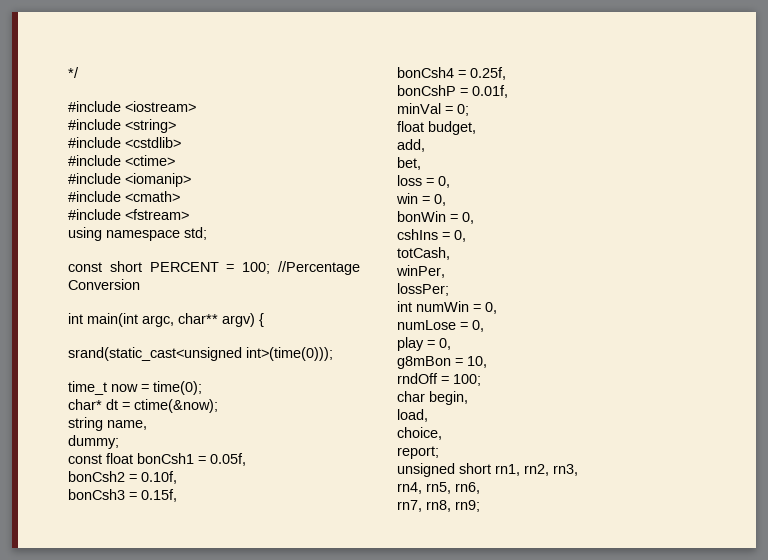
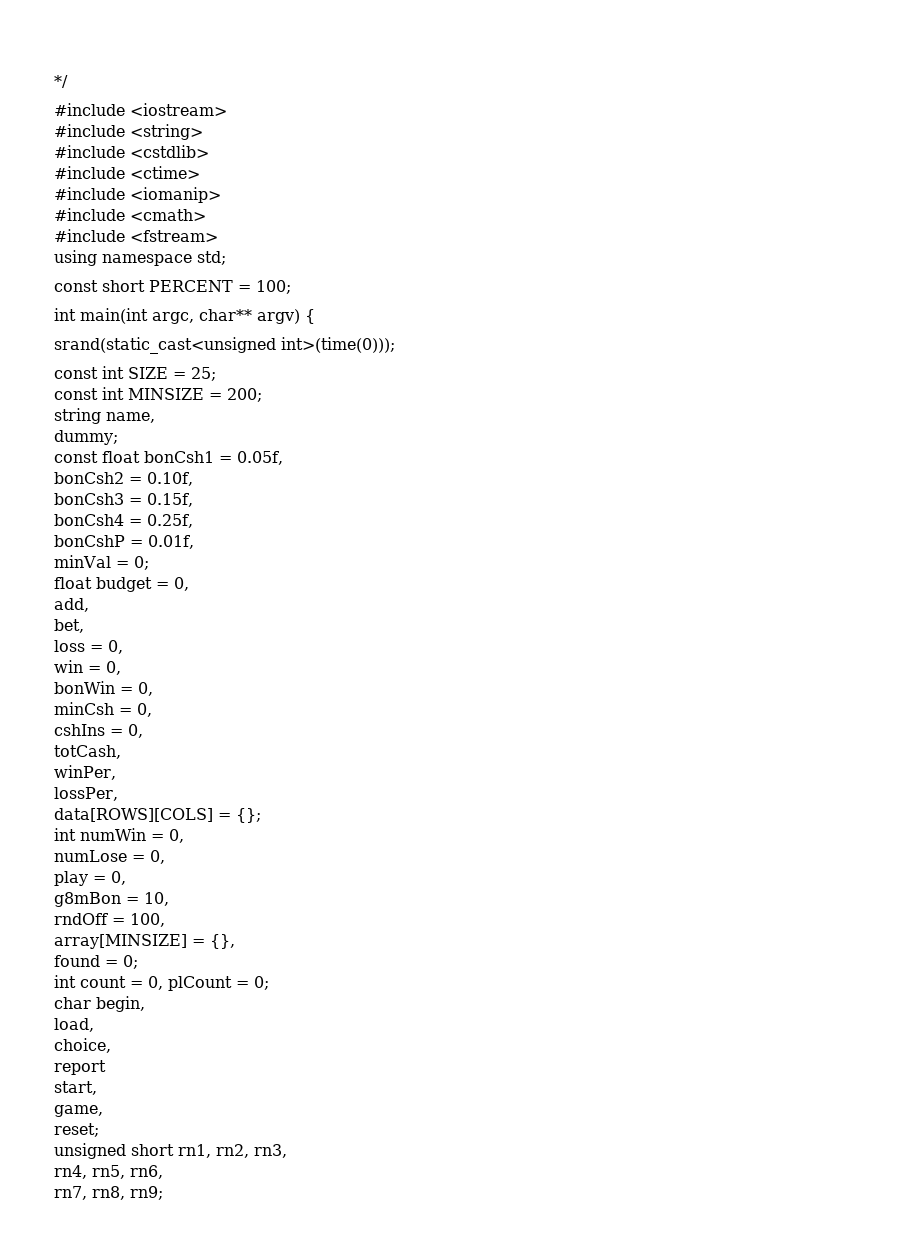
[278,261,360,275] [68,279,140,290] //Percentage Conversion -> (291, 287) none
[68,381,202,395] [68,399,218,413] time_t now = time(0); // char* dt = ctime(&now); -> [54,366,216,381] [54,387,262,402] const int SIZE = 25; // const int MINSIZE = 200;
[428,121,476,135] budget, -> [96,577,189,592] budget = 0,
(474, 218) none -> [54,702,152,717] // minCsh = 0,
[397,283,449,296] lossPer; -> [54,787,118,801] [54,808,261,823] lossPer, // data[ROWS][COLS] = {};
[453,374,481,386] 100; -> [130,913,165,927] [54,934,235,949] [54,955,138,969] [54,975,269,991] 100, // array[MINSIZE] = {}, // found = 0; // int count = 0, plCount = 0;
[397,446,439,459] report; -> [54,1060,106,1075] [54,1081,97,1095] [54,1105,103,1117] [54,1123,99,1137] report // start, // game, // reset;

